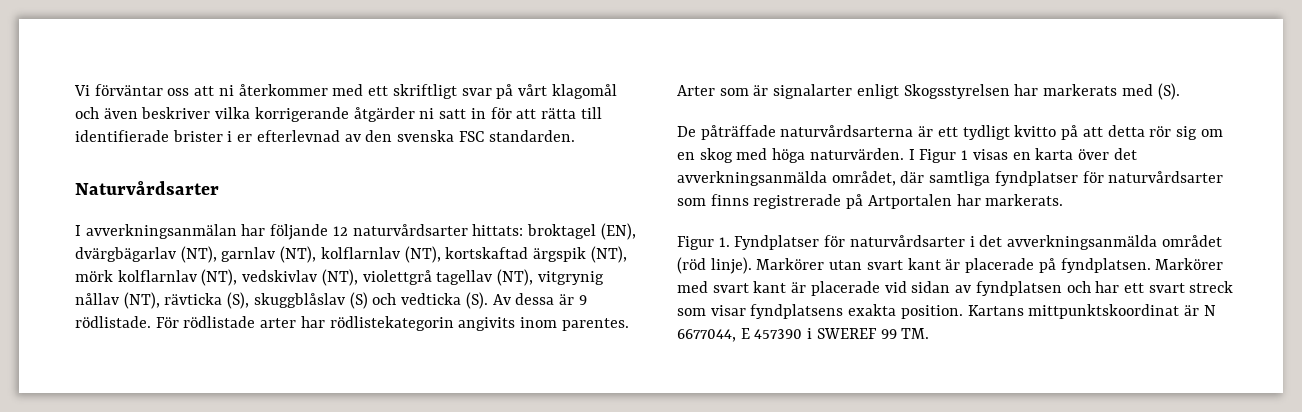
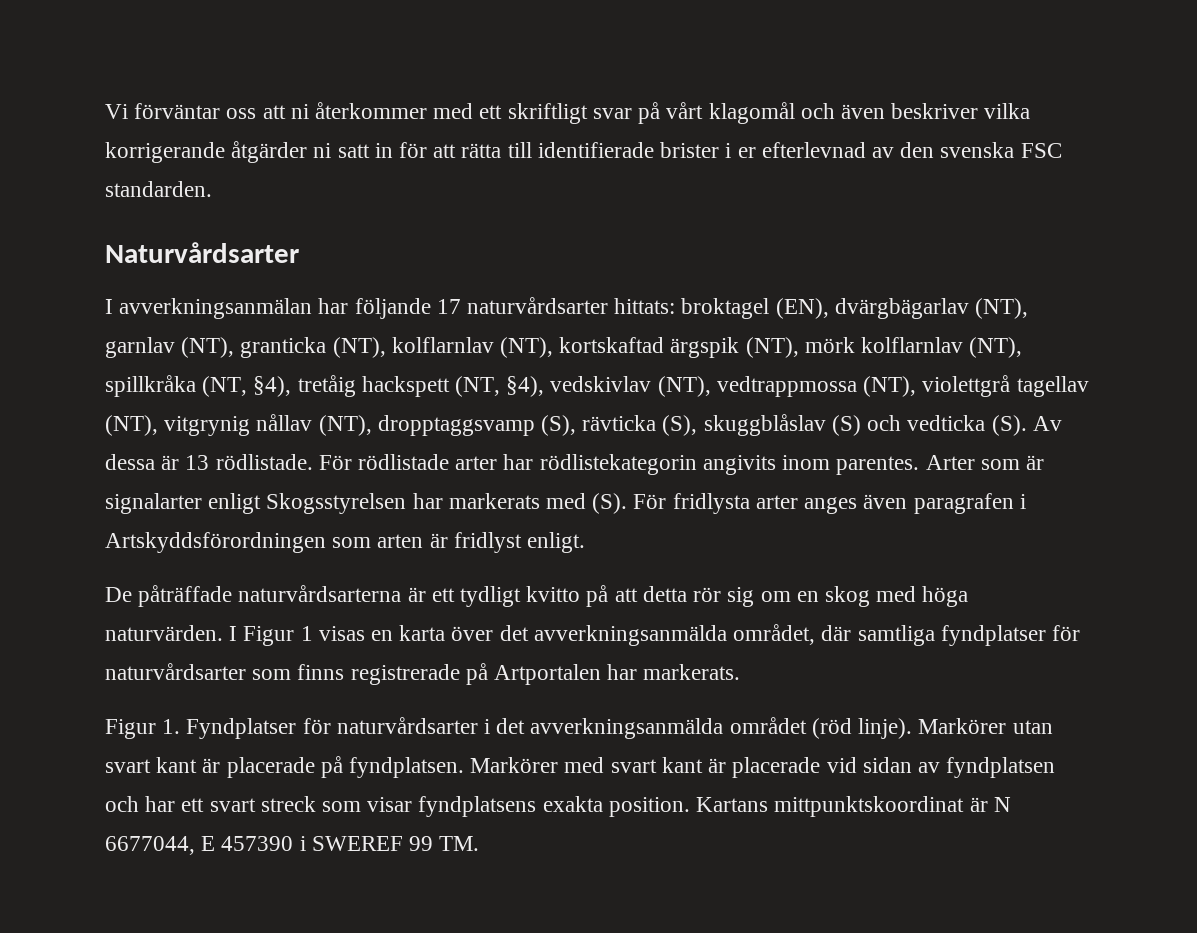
[332,226,348,236] 12 -> [436,299,461,314] 17
(317, 254) none -> [240,337,386,358] granticka (NT),
[242,270,318,282] vedskivlav -> [105,375,857,397] spillkråka (NT, §4), tretåig hackspett (NT, §4), vedskivlav (NT), vedtrappmossa
(160, 300) none -> [377,415,577,436] dropptaggsvamp (S),
[578,295,587,305] 9 -> [185,455,210,470] 13
(1180, 91) none -> [633,493,1026,514] [105,532,586,553] För fridlysta arter anges även paragrafen i Artskyddsförordningen som arten är fridlyst enligt.

